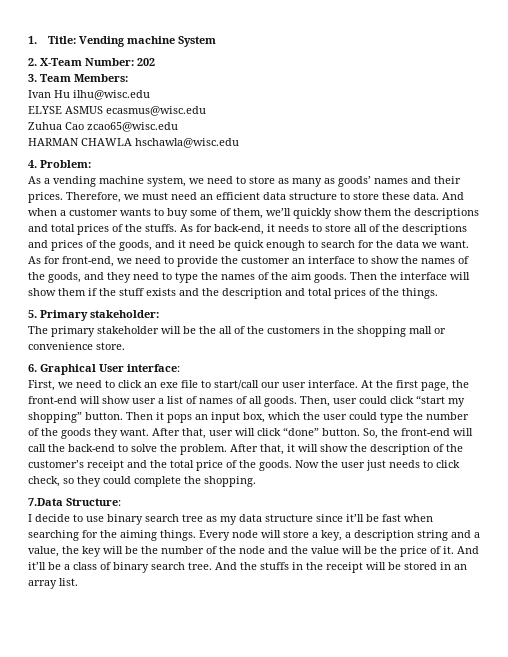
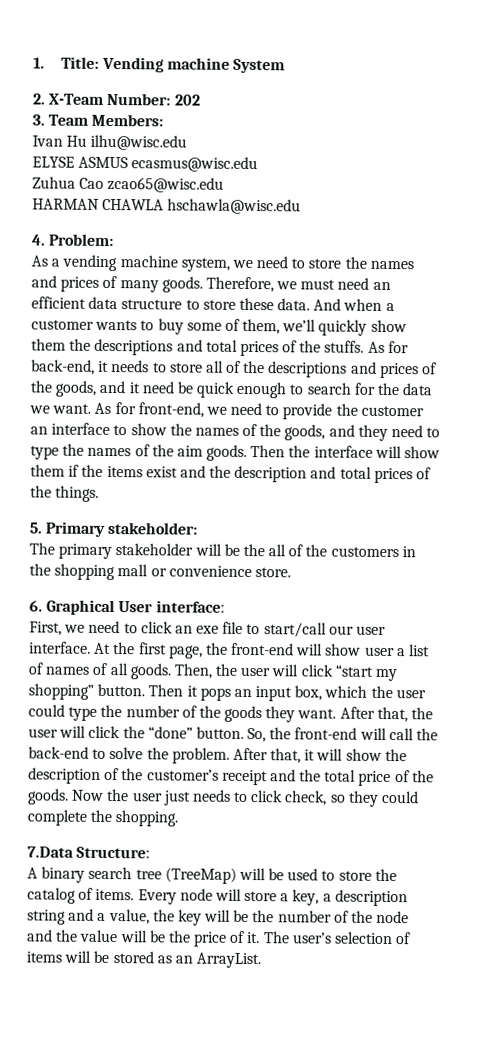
[278,176,461,187] [28,192,63,203] as many as goods’ names and their prices. -> [344,256,414,270] [31,275,203,293] the names and prices of many goods.
[119,288,176,296] stuff exists -> [106,465,178,478] items exist
[333,396,387,404] user could -> [215,663,299,677] the user will
[209,428,281,436] user will click -> [411,707,434,720] [28,725,145,739] the user will click the
[28,514,433,525] [28,530,196,541] I decide to use binary search tree as my data structure since it’ll be fast when searching for the aiming things. -> [27,866,397,884] [27,887,135,904] A binary search tree (TreeMap) will be used to store the catalog of items.
[457,546,479,554] [28,562,467,573] [28,578,78,589] And it’ll be a class of binary search tree. And the stuffs in the receipt will be stored in an array list. -> [263,931,412,945] [26,950,262,969] The user’s selection of items will be stored as an ArrayList.

